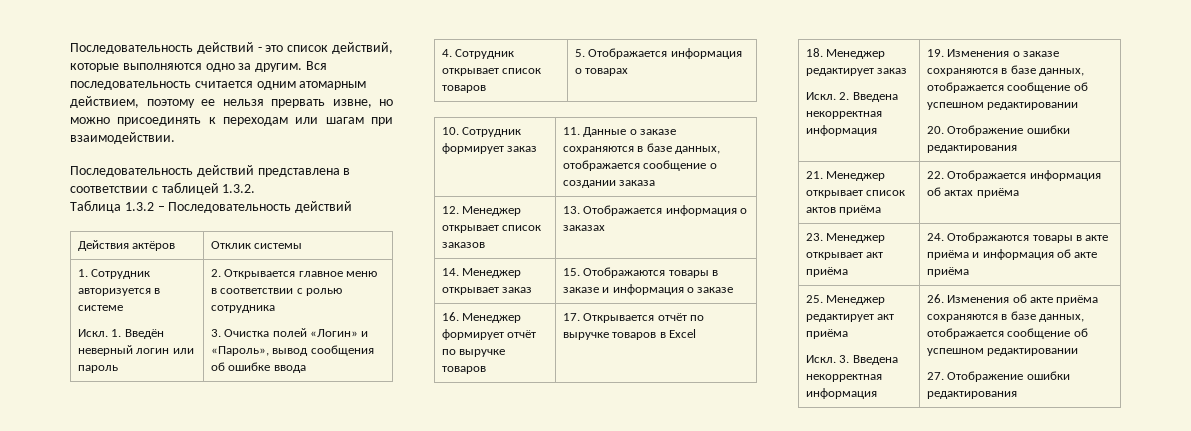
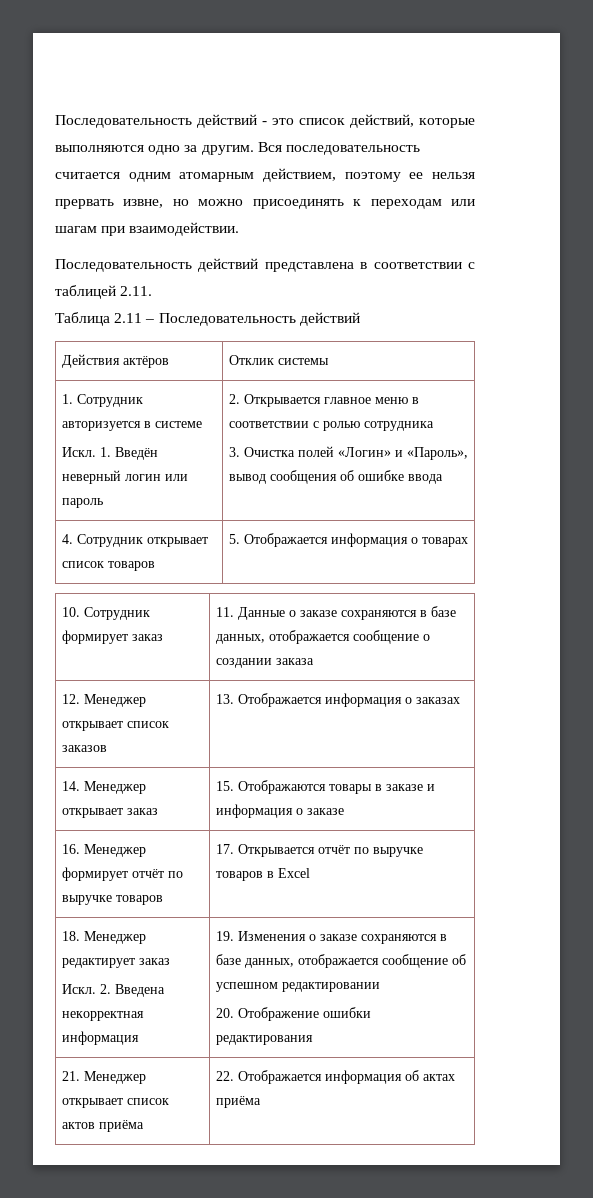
[222,184,256,193] 1.3.2. -> [120,286,153,296] 2.11.
[124,202,154,211] 1.3.2 -> [114,313,143,323] 2.11
[805,233,886,243] [805,252,884,260] [805,267,848,277] [926,232,1109,243] [926,249,1098,260] [926,267,969,277] [805,295,886,305] [805,314,895,322] [805,329,848,339] [805,355,898,365] [805,374,882,382] [805,388,877,399] [926,294,1099,305] [926,311,1084,322] [926,328,1088,339] [926,348,1079,356] [926,371,1070,382] [926,391,1017,399] // 23. Менеджер открывает акт приёма | 24. Отображаются товары в акте приёма и информация об акте приёма // 25. Менеджер редактирует акт приёма // Искл. 3. Введена некорректная информация | 26. Изменения об акте приёма сохраняются в базе данных, отображается сообщение об успешном редактировании // 27. Отображение ошибки редактирования -> (261, 1102) none

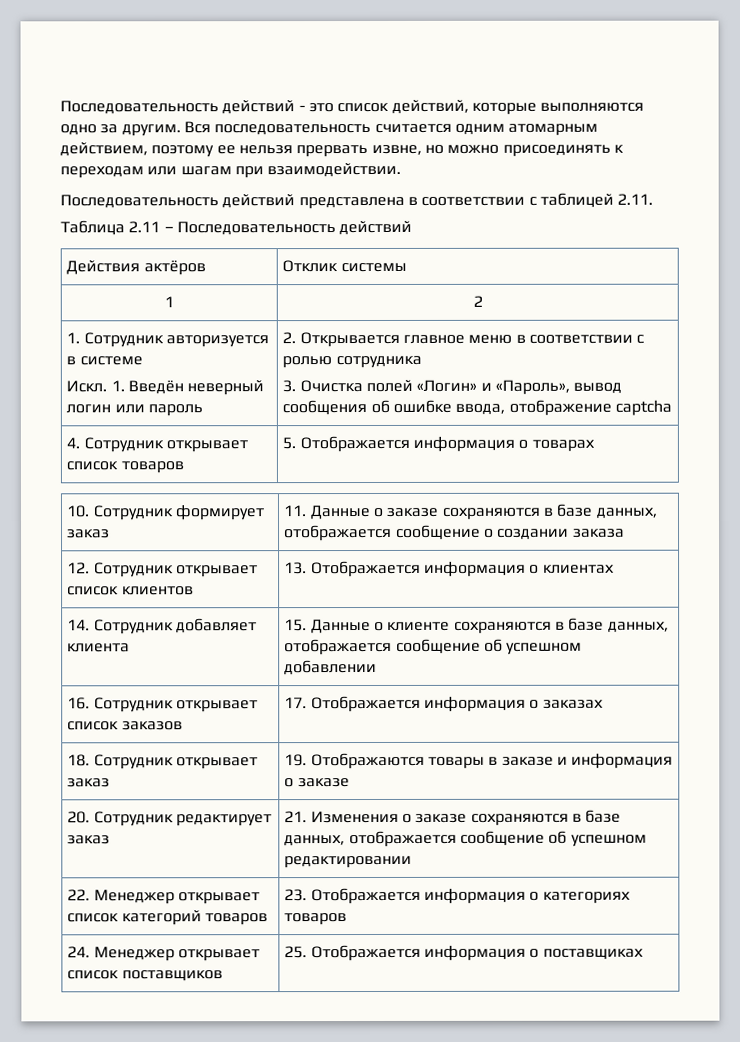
(329, 361) none -> [164,296,174,308] [472,295,483,307] // 1 | 2
[407,474,443,484] ввода -> [455,399,673,416] ввода, отображение captcha
[83,694,146,707] [61,721,169,731] [61,745,107,752] Менеджер открывает список заказов -> [93,562,259,578] [67,586,194,596] Сотрудник открывает список клиентов
(412, 700) none -> [542,564,615,574] [67,618,258,635] [67,643,131,653] [284,617,669,634] [284,638,583,656] [284,659,378,676] [67,697,259,713] [67,721,183,731] [284,695,540,713] клиентах // 14. Сотрудник добавляет клиента | 15. Данные о клиенте сохраняются в базе данных, отображается сообщение об успешном добавлении // 16. Сотрудник открывает список заказов | 17. Отображается информация о
[61,781,146,794] 14. Менеджер -> [67,754,174,770] 18. Сотрудник
[215,781,234,791] 15. -> [284,754,308,767] 19.
[61,844,146,857] [61,867,183,881] [61,895,163,905] [215,844,423,857] [215,868,310,881] [61,931,146,944] [61,958,170,968] [61,984,165,997] [61,1011,144,1021] [61,1031,139,1045] [215,931,234,941] 16. Менеджер формирует отчёт по выручке товаров | 17. Открывается отчёт по выручке товаров в Excel // 18. Менеджер редактирует заказ // Искл. 2. Введена некорректная информация | 19. -> [67,811,273,827] [67,835,111,845] [284,811,308,823] 20. Сотрудник редактирует заказ | 21.
[215,1007,371,1021] [215,1035,313,1045] [61,1071,146,1084] [61,1098,169,1108] [61,1120,144,1132] [215,1070,455,1084] [215,1096,261,1108] // 20. Отображение ошибки редактирования // 21. Менеджер открывает список актов приёма | 22. Отображается информация об актах приёма -> [67,889,261,905] [67,910,269,926] [284,887,631,905] [284,913,348,926] [67,946,261,962] [67,970,223,982] [284,944,644,962] // 22. Менеджер открывает список категорий товаров | 23. Отображается информация о категориях товаров // 24. Менеджер открывает список поставщиков | 25. Отображается информация о поставщиках

